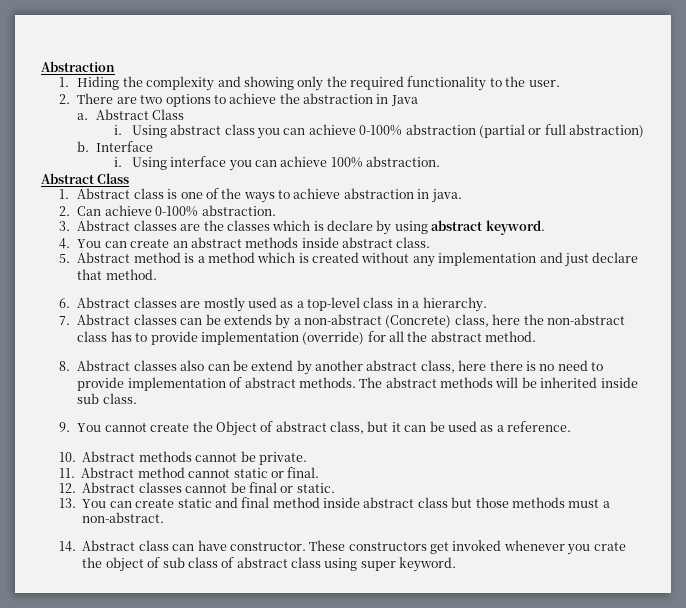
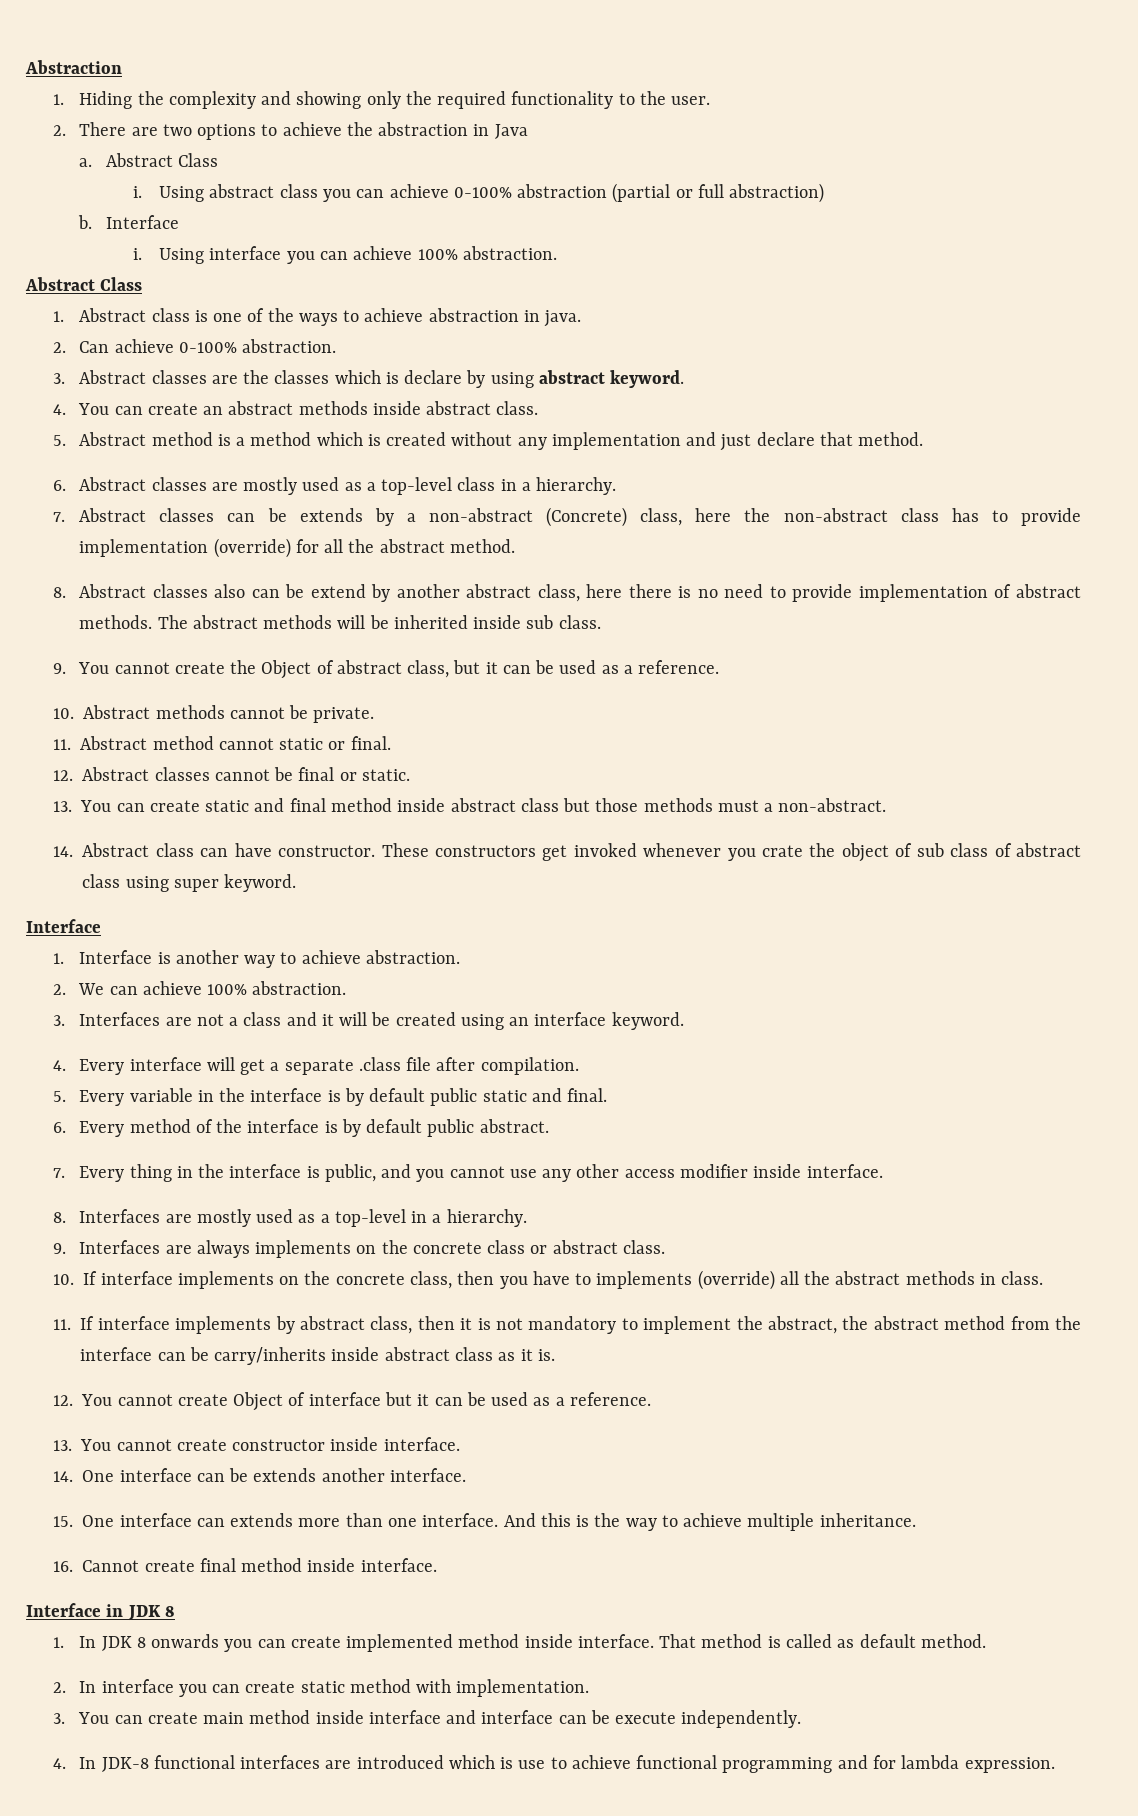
(457, 564) none -> [26,919,101,933] [52,950,460,968] [52,981,347,995] [52,1012,684,1030] [52,1057,579,1075] [52,1088,608,1106] [52,1119,549,1137] [52,1164,883,1182] [52,1209,527,1227] [52,1240,665,1258] [52,1270,1044,1290] [52,1316,1081,1334] [80,1347,555,1365] [52,1392,651,1411] [52,1437,460,1451] [52,1468,466,1482] [52,1513,916,1531] [52,1558,437,1572] [26,1603,175,1621] [52,1634,986,1652] [52,1679,590,1697] [52,1710,802,1728] [52,1755,1055,1773] // Interface // 1. Interface is another way to achieve abstraction. // 2. We can achieve 100% abstraction. // 3. Interfaces are not a class and it will be created using an interface keyword. // 4. Every interface will get a separate .class file after compilation. // 5. Every variable in the interface is by default public static and final. // 6. Every method of the interface is by default public abstract. // 7. Every thing in the interface is public, and you cannot use any other access modifier inside interface. // 8. Interfaces are mostly used as a top-level in a hierarchy. // 9. Interfaces are always implements on the concrete class or abstract class. // 10. If interface implements on the concrete class, then you have to implements (override) all the abstract methods in class. // 11. If interface implements by abstract class, then it is not mandatory to implement the abstract, the abstract method from the interface can be carry/inherits inside abstract class as it is. // 12. You cannot create Object of interface but it can be used as a reference. // 13. You cannot create constructor inside interface. // 14. One interface can be extends another interface. // 15. One interface can extends more than one interface. And this is the way to achieve multiple inheritance. // 16. Cannot create final method inside interface. // Interface in JDK 8 // 1. In JDK 8 onwards you can create implemented method inside interface. That method is called as default method. // 2. In interface you can create static method with implementation. // 3. You can create main method inside interface and interface can be execute independently. // 4. In JDK-8 functional interfaces are introduced which is use to achieve functional programming and for lambda expression.

